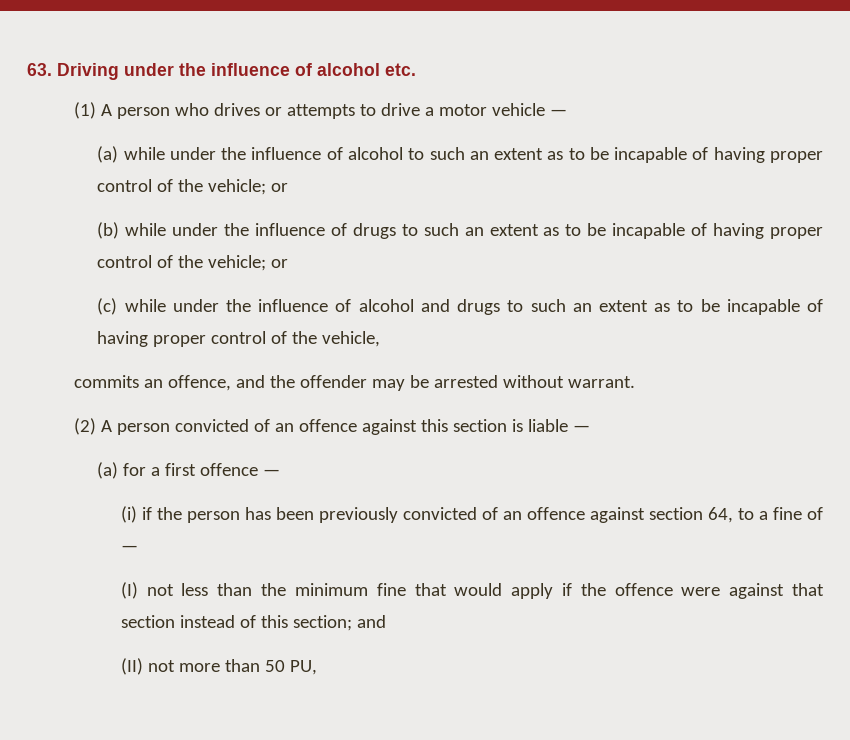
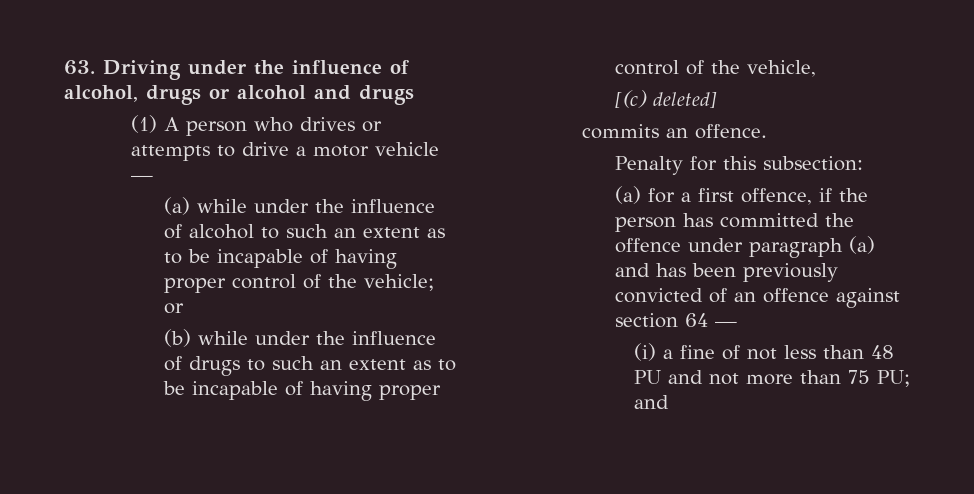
[317,63,416,76] alcohol etc. -> [64,85,414,105] alcohol, drugs or alcohol and drugs
[208,255,289,271] [97,298,823,315] [97,331,381,347] [73,375,635,391] [73,418,590,435] vehicle; or // (c) while under the influence of alcohol and drugs to such an extent as to be incapable of having proper control of the vehicle, // commits an offence, and the offender may be arrested without warrant. // (2) A person convicted of an offence against this section is liable — -> [747,60,817,77] [615,90,718,108] [581,124,767,139] [615,156,864,175] vehicle, // [(c) deleted] // commits an offence. // Penalty for this subsection:
[200,463,281,476] [120,506,137,523] offence — // (i) -> [741,188,813,205] offence,
(271, 513) none -> [720,213,855,228] [615,236,876,258] [615,263,687,277] committed the offence under paragraph (a) and has
[707,507,754,523] 64, to -> [685,313,738,327] [633,343,656,361] 64 — // (i)
[120,545,138,552] [120,582,138,599] — // (I) -> (740, 352) none
[261,583,825,599] [120,615,386,631] [120,658,143,675] the minimum fine that would apply if the offence were against that section instead of this section; and // (II) -> [870,345,894,359] [633,370,703,384] 48 PU and
[264,660,317,675] 50 PU, -> [847,370,910,387] [633,395,669,409] 75 PU; and

